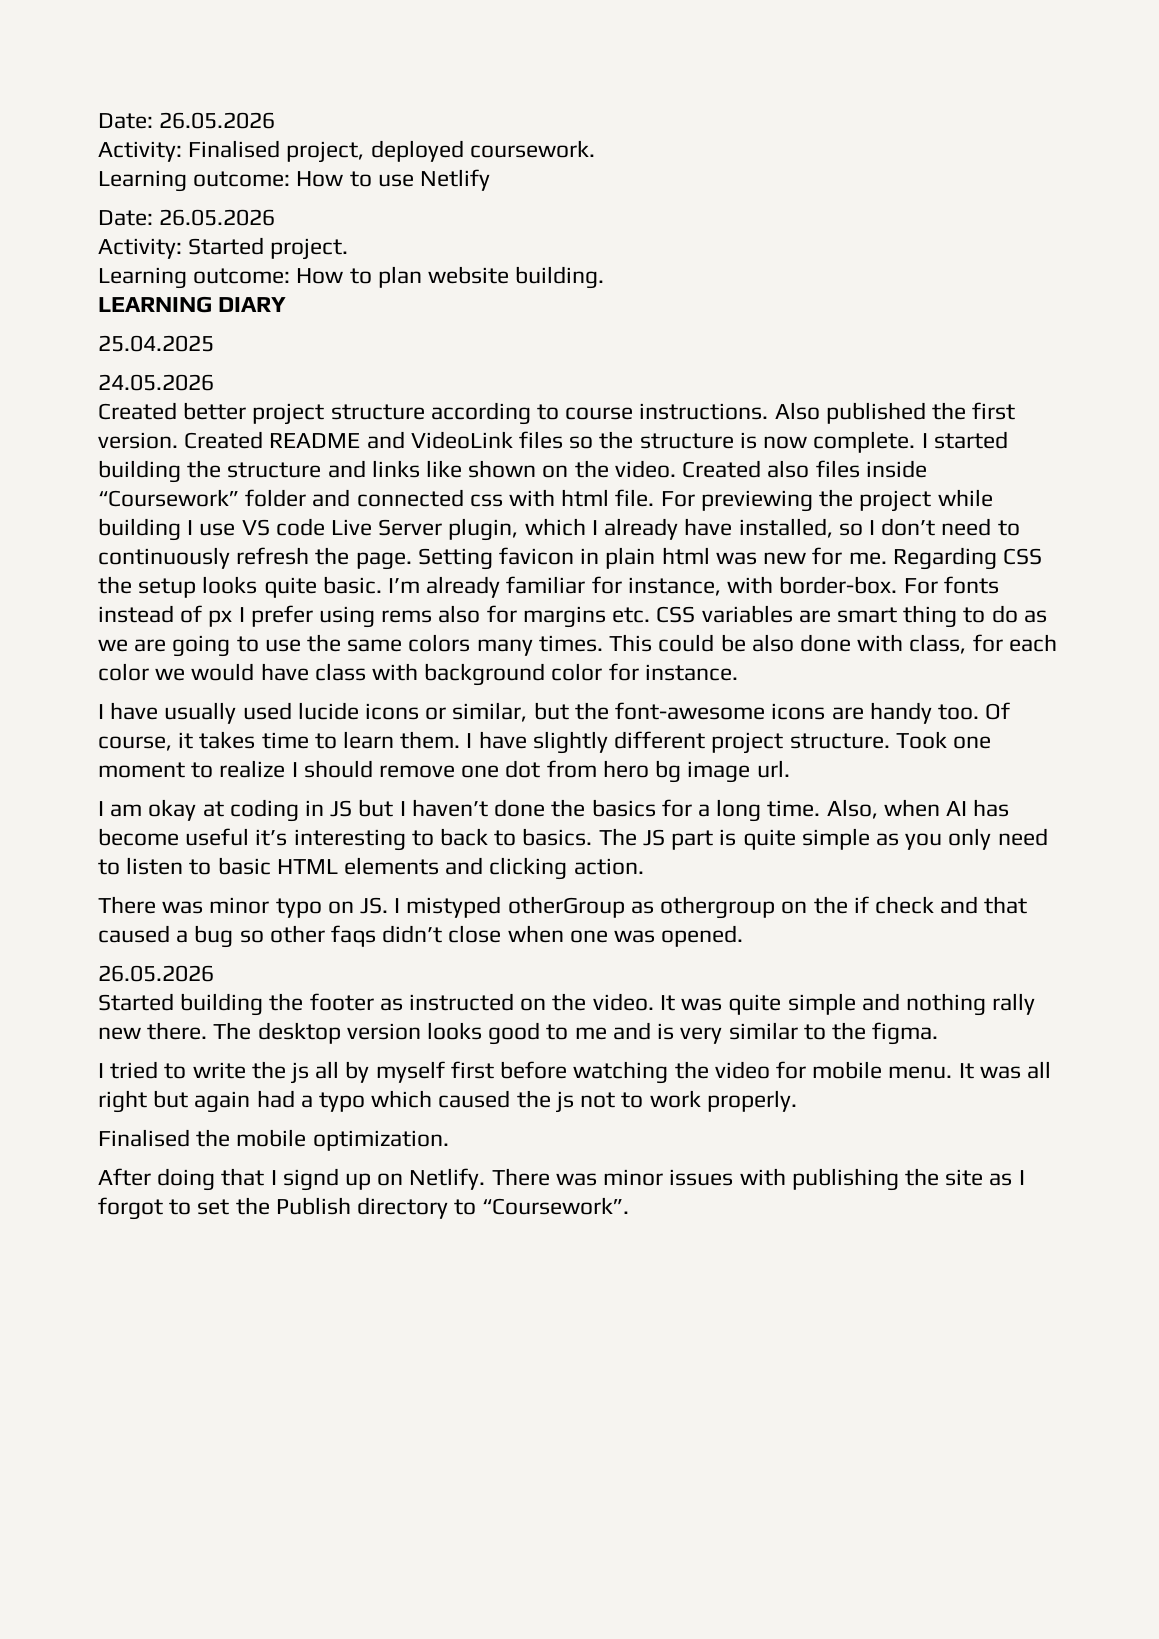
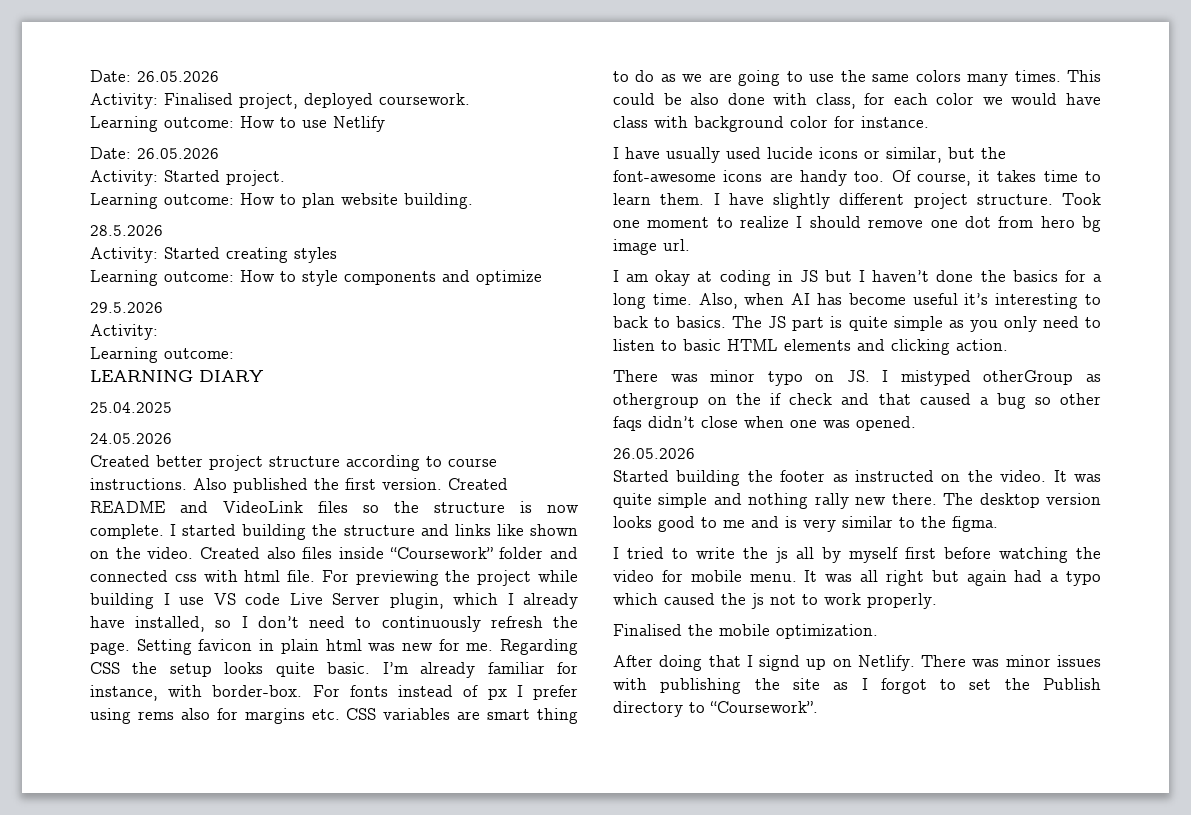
(605, 277) none -> [90,225,163,236] [90,247,337,263] [90,270,542,286] [90,302,163,313] [90,324,158,340] [90,347,234,363] // 28.5.2026 // Activity: Started creating styles // Learning outcome: How to style components and optimize // 29.5.2026 // Activity: // Learning outcome:

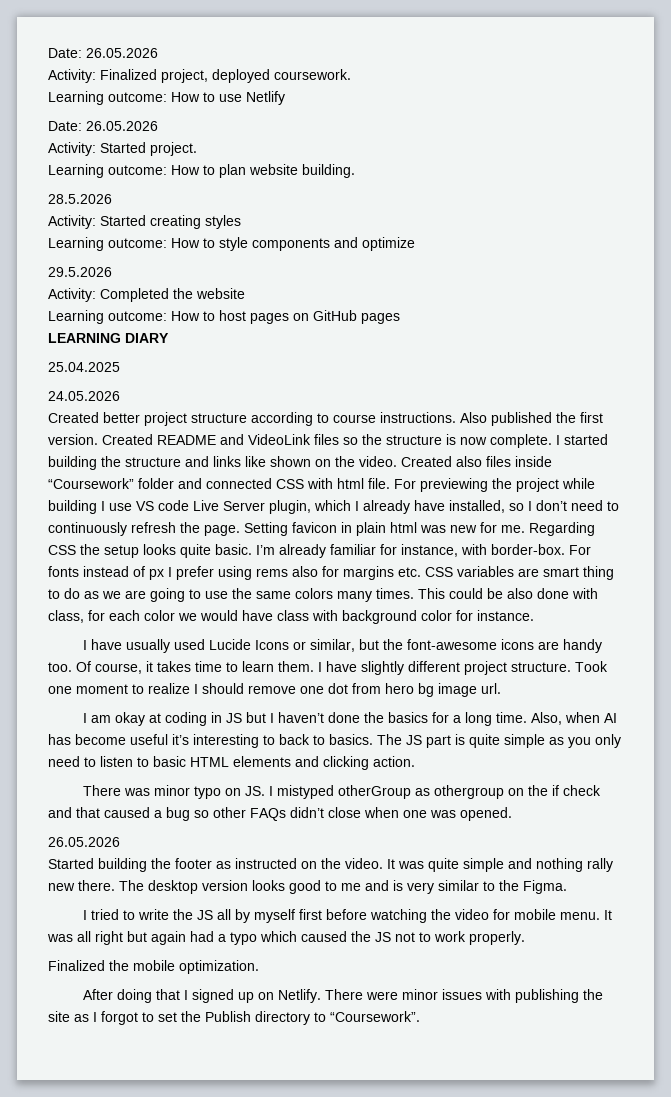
[90,70,219,82] [90,93,233,109] Date: 26.05.2026 // Activity: Finalised -> [48,48,158,58] [48,69,157,83] Date: 26.05.2026 // Activity: Finalized
[90,347,234,363] // Learning outcome: -> [100,288,245,302] [48,310,400,324] Completed the website // Learning outcome: How to host pages on GitHub pages
[174,574,197,582] css -> [276,479,304,489] CSS
[767,147,858,159] lucide icons -> [208,639,289,650] Lucide Icons
[613,416,642,431] faqs -> [250,808,286,821] FAQs
[952,516,998,532] figma. -> [523,880,567,894] Figma.
[775,547,788,563] js -> [196,910,213,920] JS
[751,593,764,609] js -> [375,932,391,942] JS
[613,624,682,636] Finalised -> [48,960,105,971] Finalized
[759,655,801,671] signd -> [191,989,234,1003] signed
[972,659,1000,667] was -> [365,991,398,1000] were

